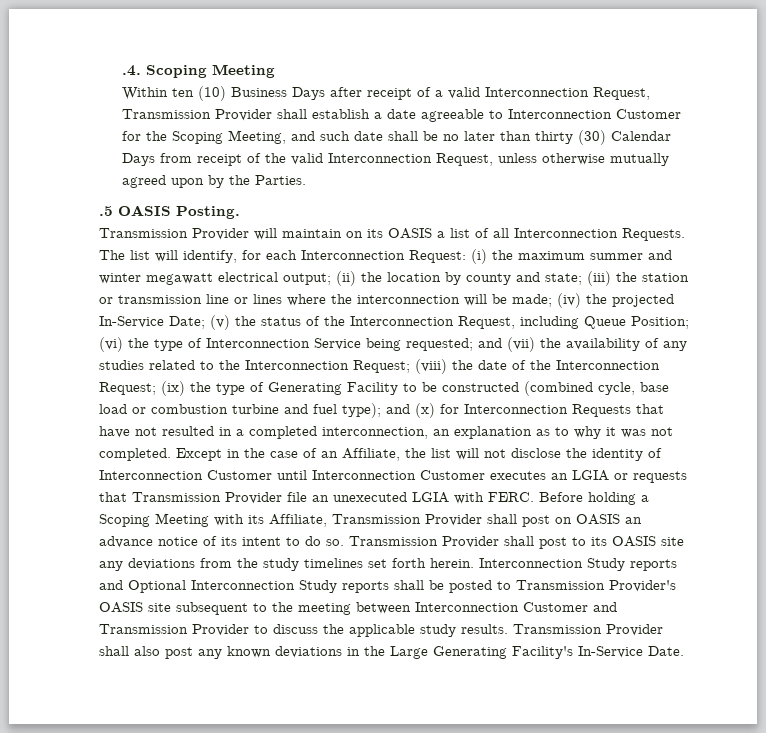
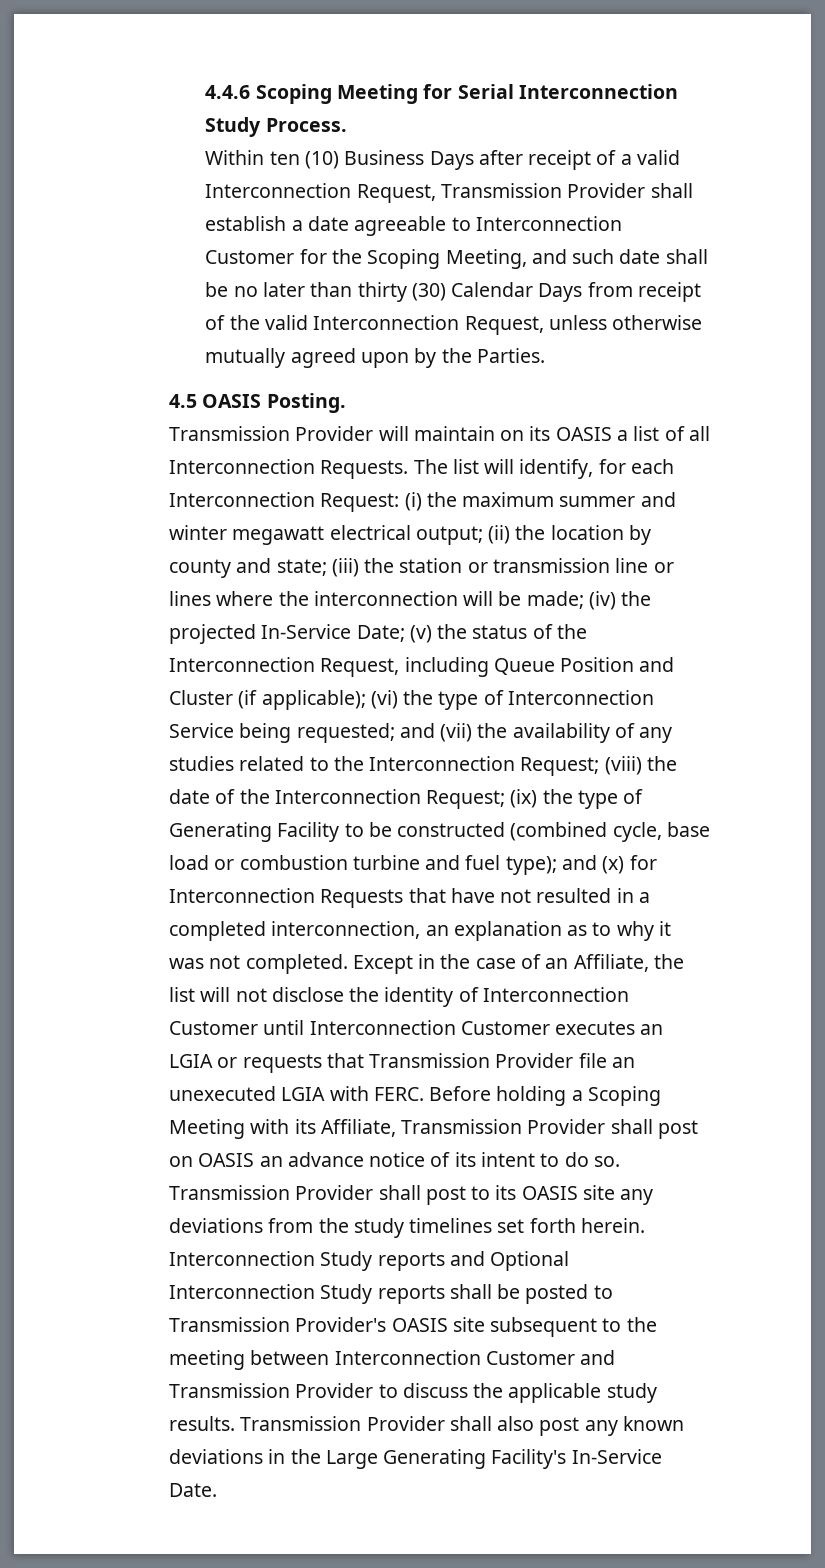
[122,64,276,78] .4. Scoping Meeting -> [205,84,678,104] [205,117,347,137] 4.4.6 Scoping Meeting for Serial Interconnection Study Process.
[99,206,114,216] .5 -> [169,394,198,408] 4.5
[631,316,690,329] Position; -> [560,657,675,672] [169,690,366,710] Position and Cluster (if applicable);

